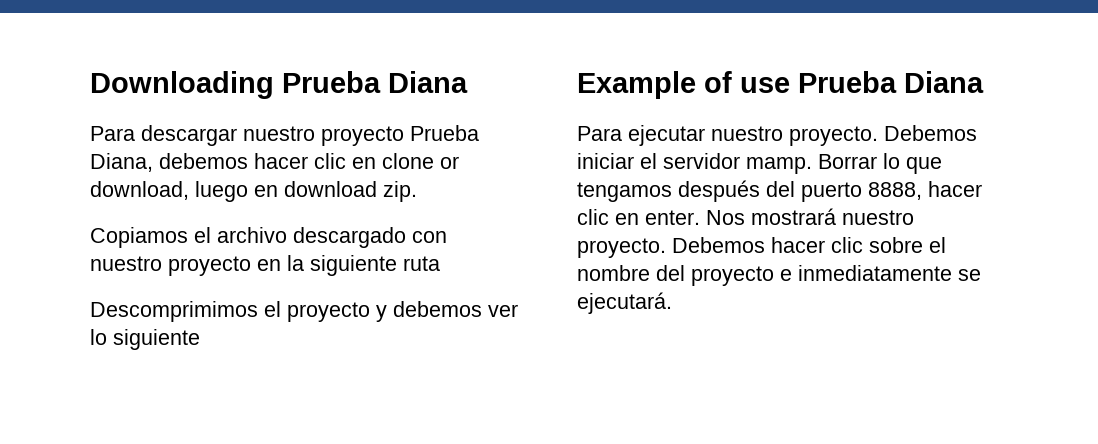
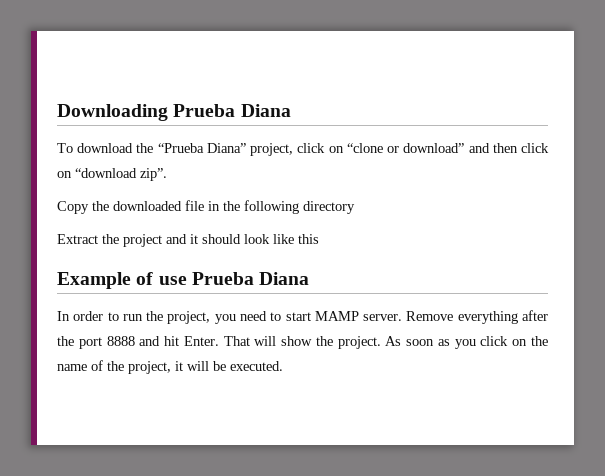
[90,125,479,146] [90,153,459,172] [90,181,417,202] [90,227,447,248] [90,255,440,276] [90,301,518,322] [90,329,200,350] Para descargar nuestro proyecto Prueba Diana, debemos hacer clic en clone or download, luego en download zip. // Copiamos el archivo descargado con nuestro proyecto en la siguiente ruta // Descomprimimos el proyecto y debemos ver lo siguiente -> [57,143,549,156] [57,168,167,181] [57,200,355,214] [57,234,319,247] To download the “Prueba Diana” project, click on “clone or download” and then click on “download zip”. // Copy the downloaded file in the following directory // Extract the project and it should look like this
[577,125,977,146] [577,153,942,174] [577,180,982,202] [577,208,914,225] [577,237,946,258] [577,265,981,286] [577,292,672,314] Para ejecutar nuestro proyecto. Debemos iniciar el servidor mamp. Borrar lo que tengamos después del puerto 8888, hacer clic en enter. Nos mostrará nuestro proyecto. Debemos hacer clic sobre el nombre del proyecto e inmediatamente se ejecutará. -> [57,310,548,324] [57,336,548,349] [57,360,283,374] In order to run the project, you need to start MAMP server. Remove everything after the port 8888 and hit Enter. That will show the project. As soon as you click on the name of the project, it will be executed.

